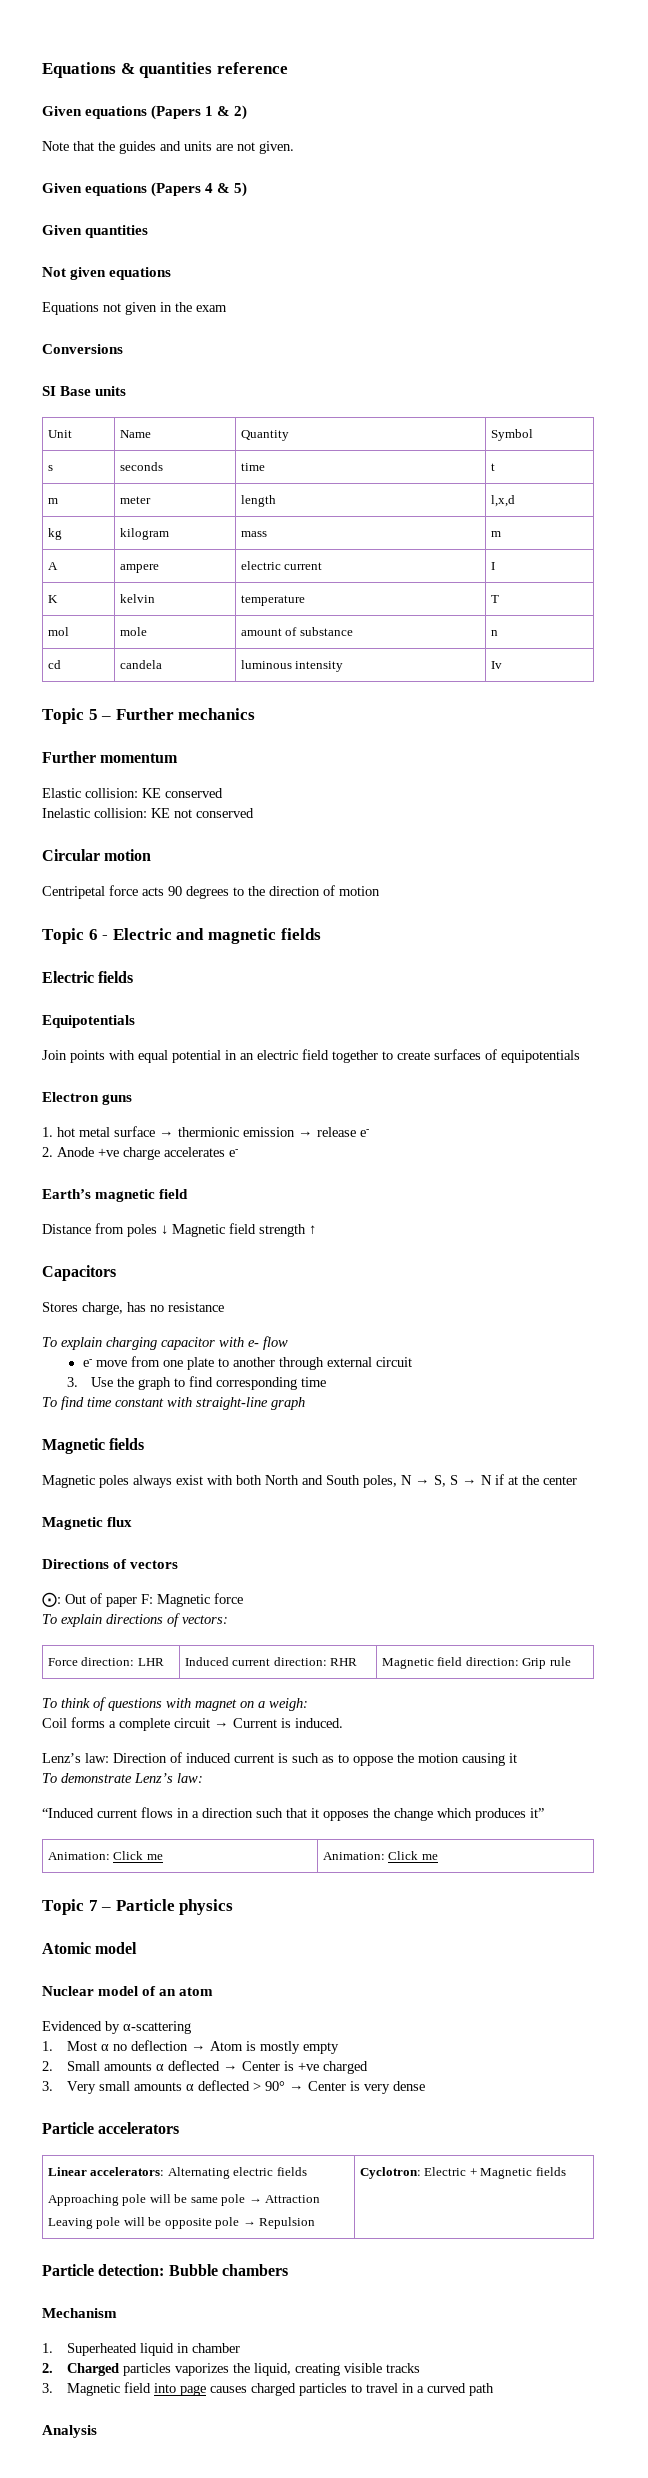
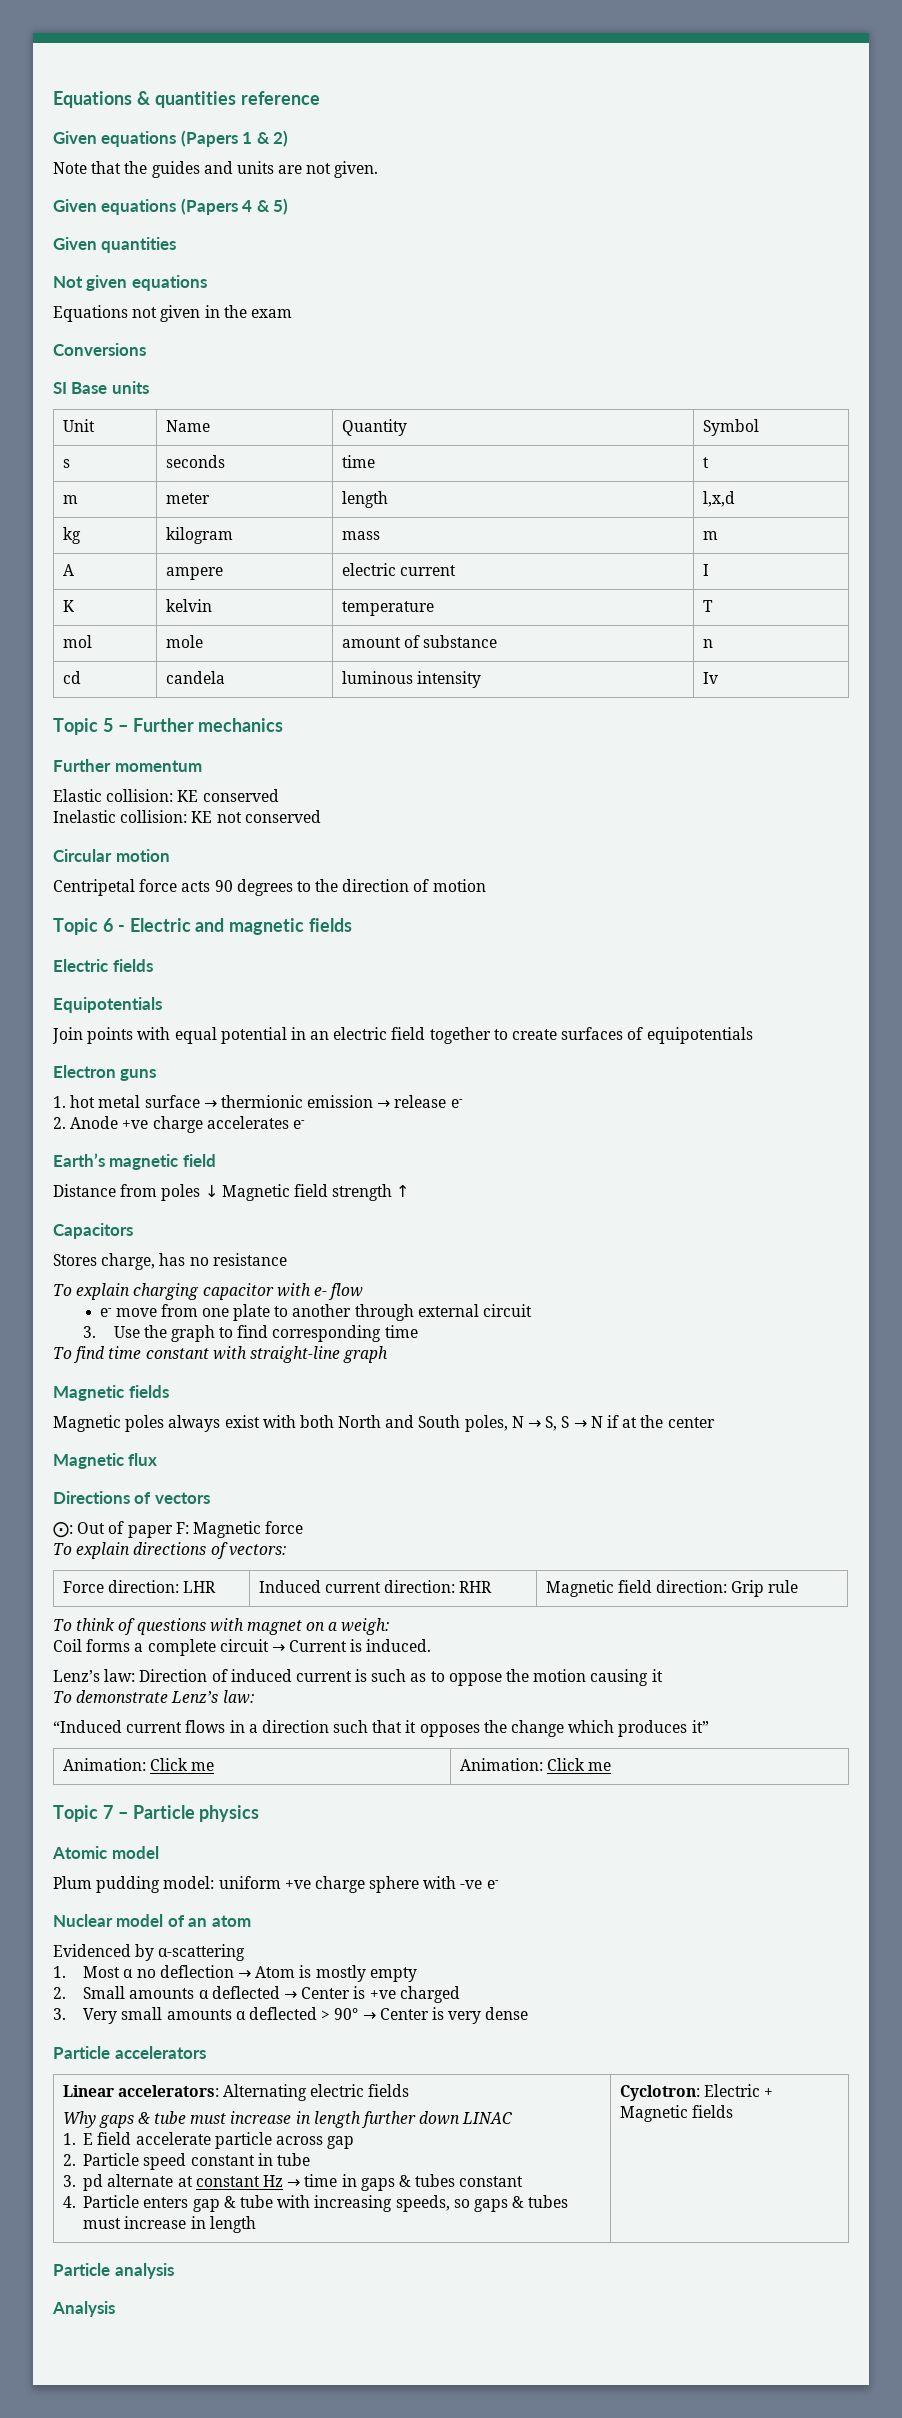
(138, 1948) none -> [53,1876,499,1893] // Plum pudding model: uniform +ve charge sphere with -ve e-
[47,2194,321,2206] [47,2217,316,2229] Approaching pole will be same pole → Attraction // Leaving pole will be opposite pole → Repulsion -> [62,2111,514,2128] [62,2132,355,2149] [62,2153,310,2170] [62,2174,524,2191] [62,2195,569,2212] [83,2216,256,2233] Why gaps & tube must increase in length further down LINAC // 1. E field accelerate particle across gap // 2. Particle speed constant in tube // 3. pd alternate at constant Hz → time in gaps & tubes constant // 4. Particle enters gap & tube with increasing speeds, so gaps & tubes must increase in length
[98,2264,288,2276] [42,2308,117,2318] [42,2343,240,2356] [42,2363,420,2376] [42,2382,494,2396] detection: Bubble chambers // Mechanism // 1. Superheated liquid in chamber // 2. Charged particles vaporizes the liquid, creating visible tracks // 3. Magnetic field into page causes charged particles to travel in a curved path -> [114,2263,174,2279] analysis

